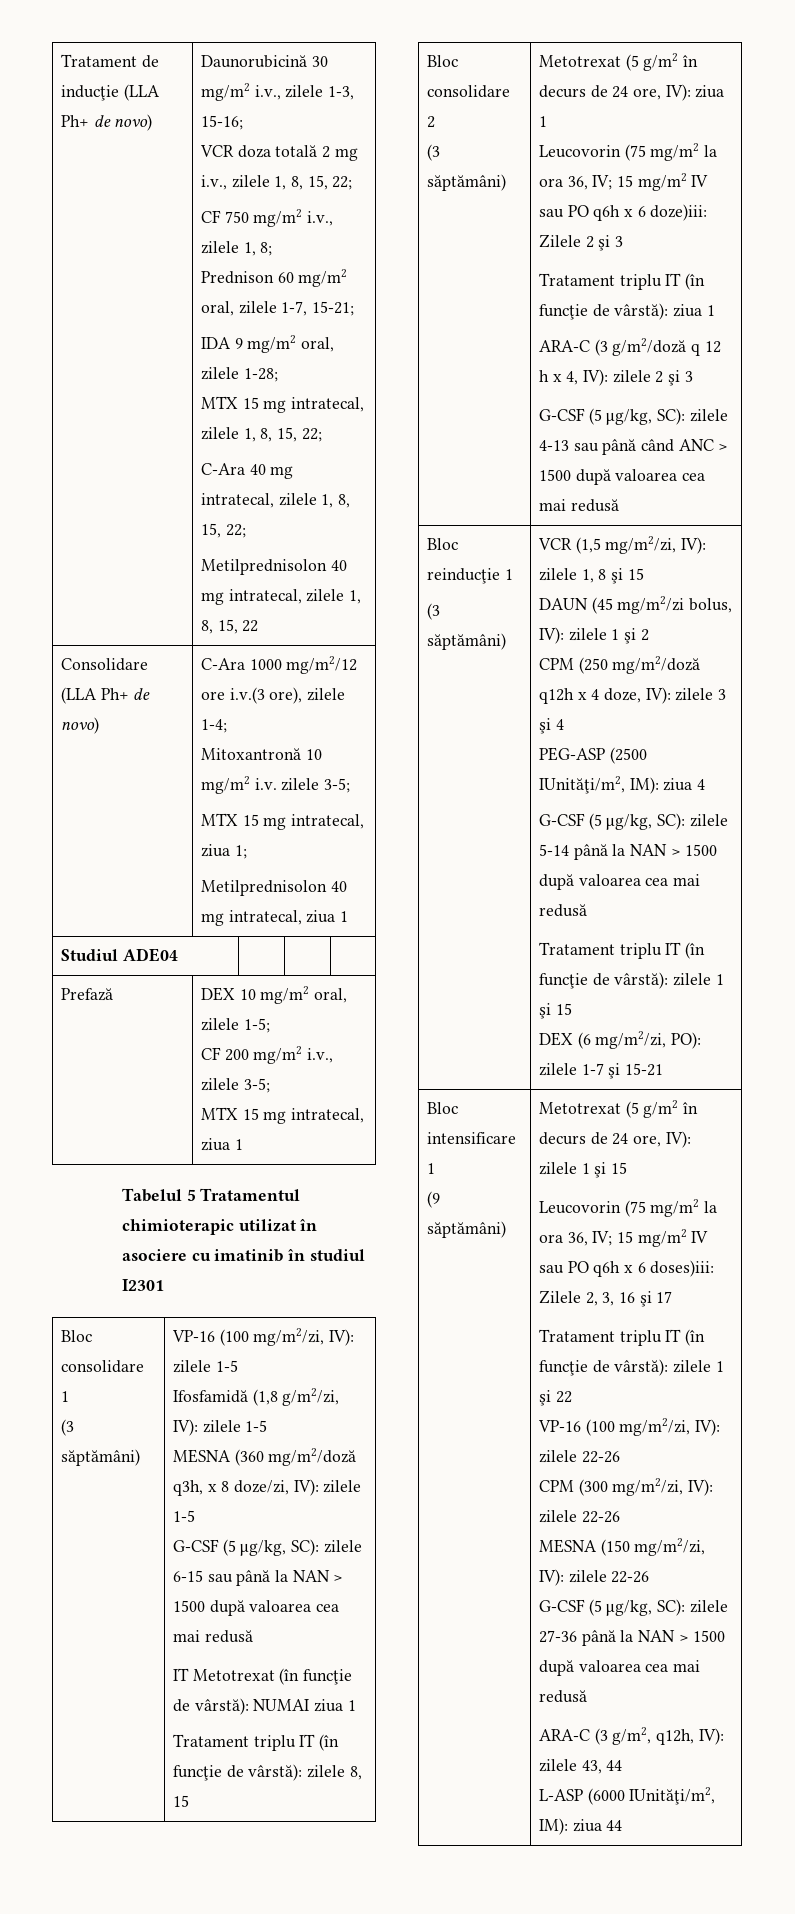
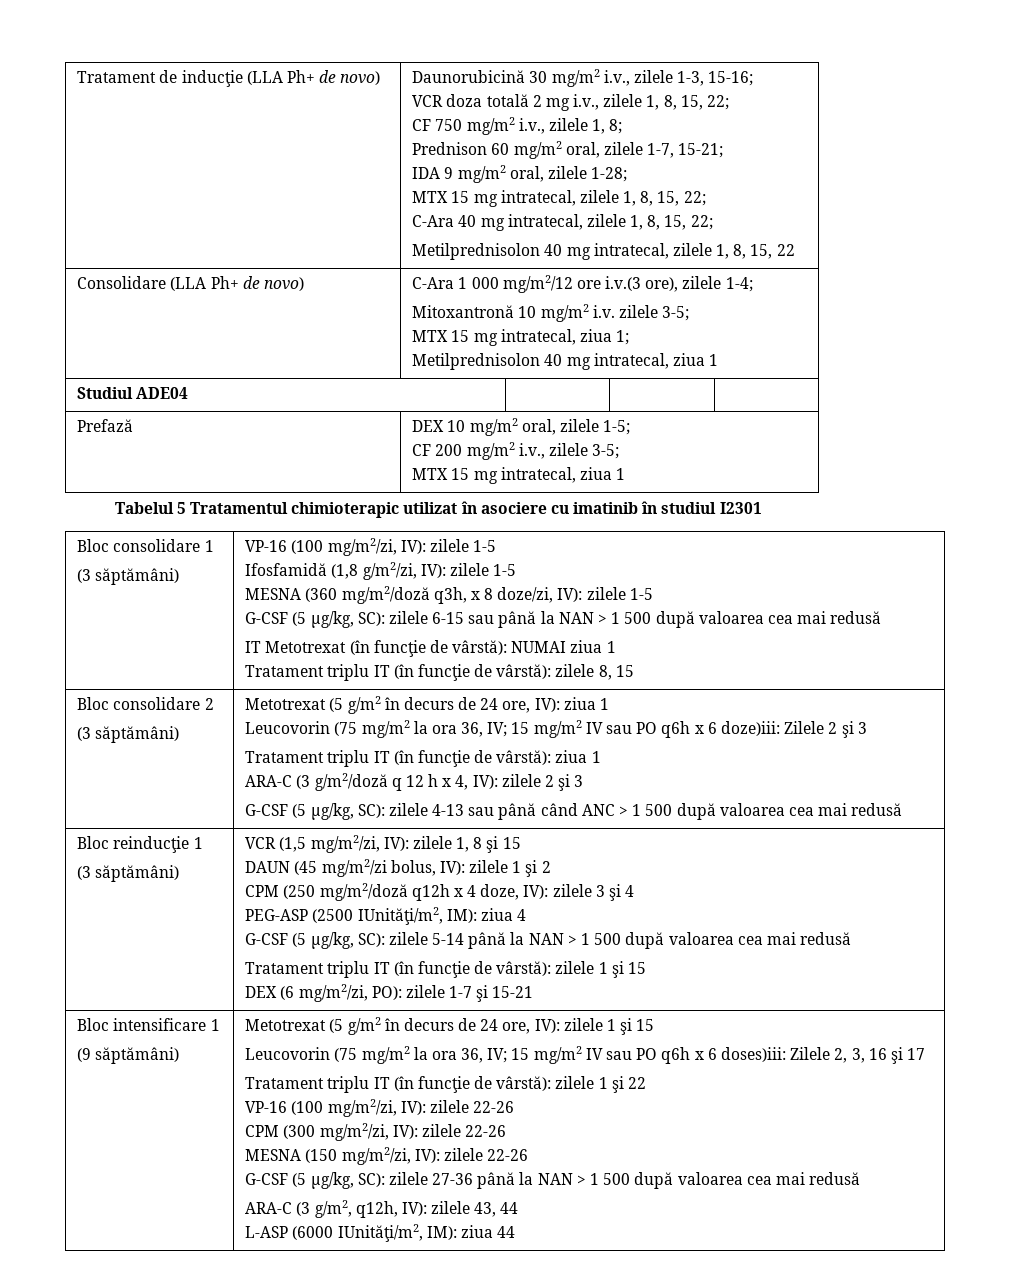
[249,659,282,670] 1000 -> [458,277,499,289] 1 000
[172,1600,205,1612] 1500 -> [611,612,652,624] 1 500
[538,469,571,481] 1500 -> [632,804,673,816] 1 500
[685,844,718,856] 1500 -> [581,933,622,945] 1 500
[693,1630,726,1642] 1500 -> [590,1173,631,1185] 1 500

